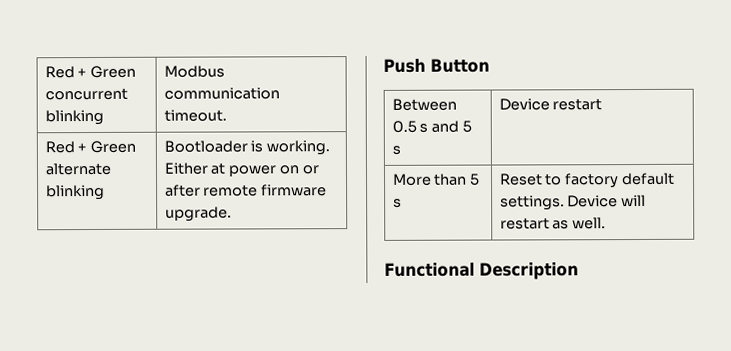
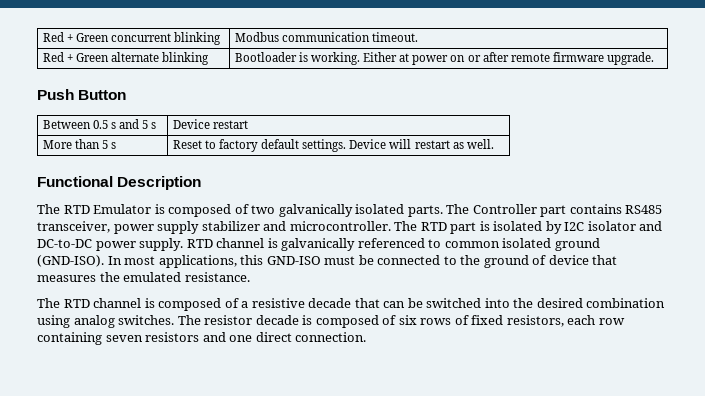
(579, 271) none -> [37,204,663,217] [37,221,663,234] [37,238,600,251] [37,255,618,268] [37,272,250,282] [37,298,666,311] [37,315,625,328] [37,332,367,345] // The RTD Emulator is composed of two galvanically isolated parts. The Controller part contains RS485 transceiver, power supply stabilizer and microcontroller. The RTD part is isolated by I2C isolator and DC-to-DC power supply. RTD channel is galvanically referenced to common isolated ground (GND-ISO). In most applications, this GND-ISO must be connected to the ground of device that measures the emulated resistance. // The RTD channel is composed of a resistive decade that can be switched into the desired combination using analog switches. The resistor decade is composed of six rows of fixed resistors, each row containing seven resistors and one direct connection.

